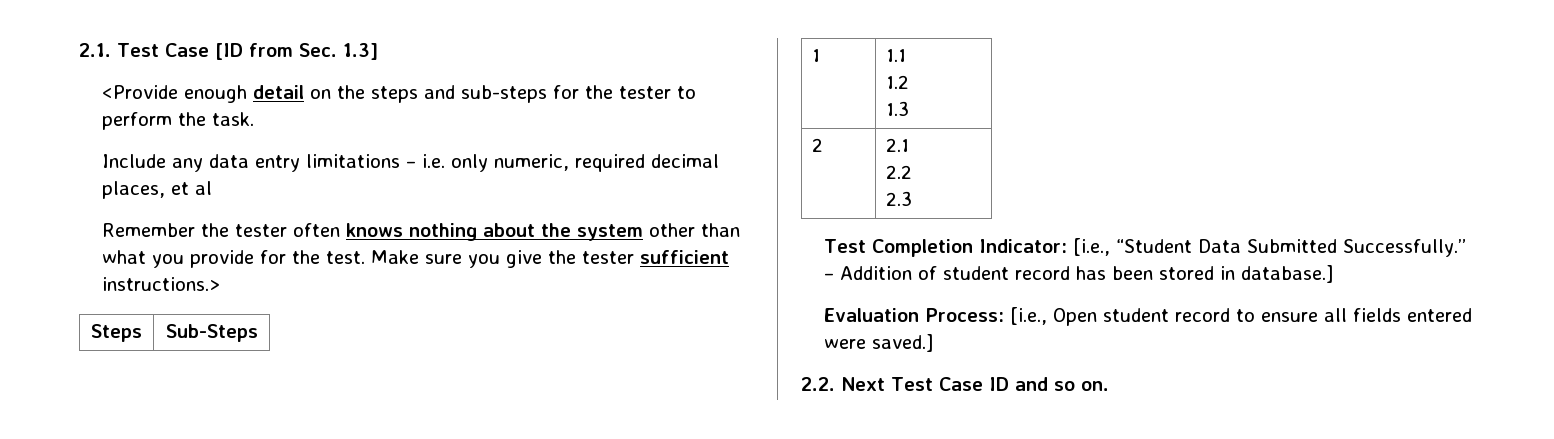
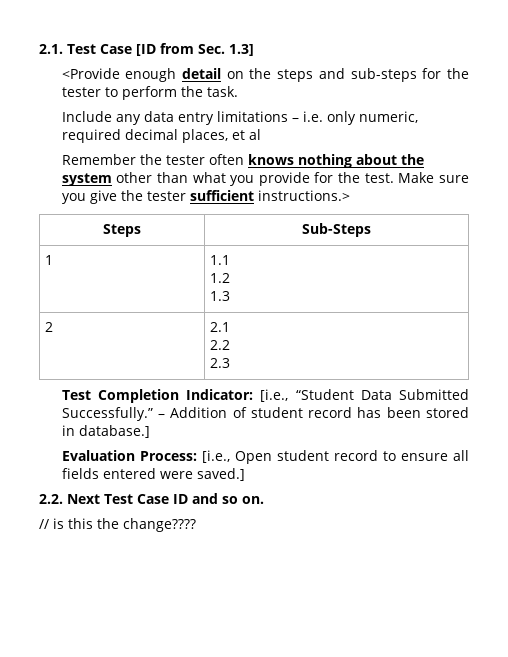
(1109, 386) none -> [39,518,196,532] // // is this the change????

